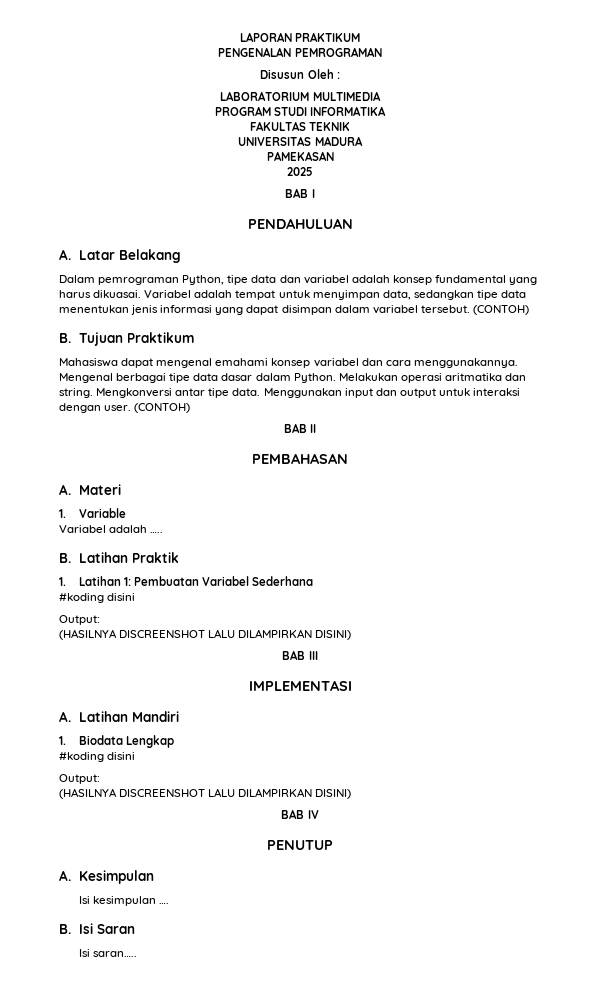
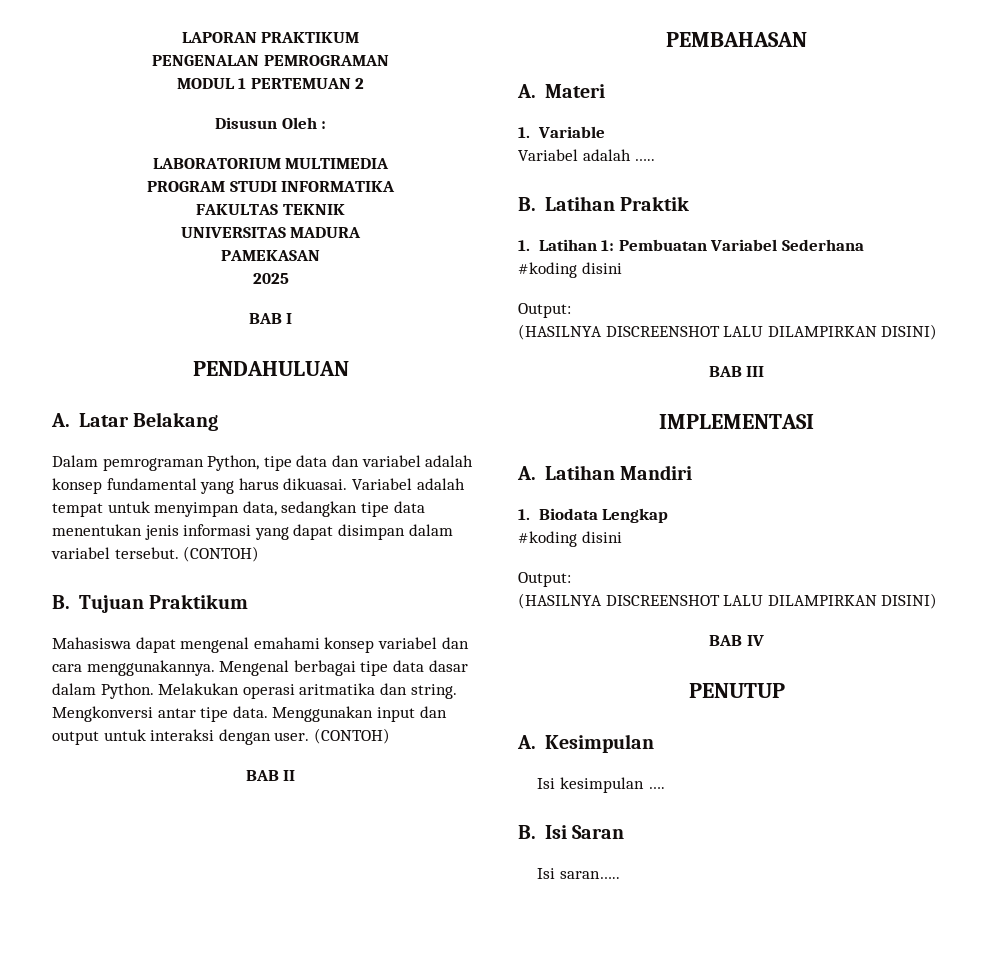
(382, 52) none -> [176,78,365,89] // MODUL 1 PERTEMUAN 2

